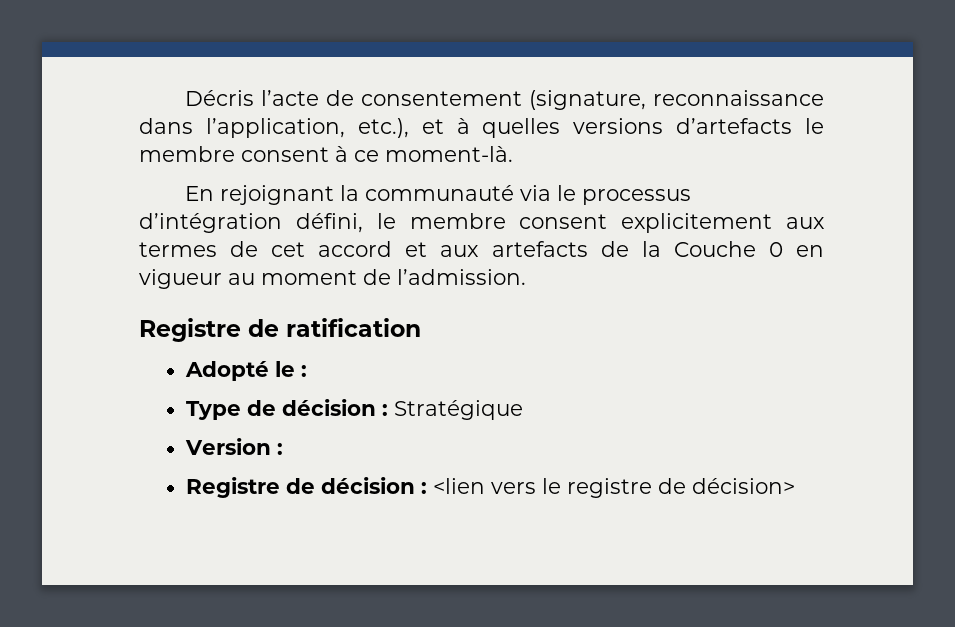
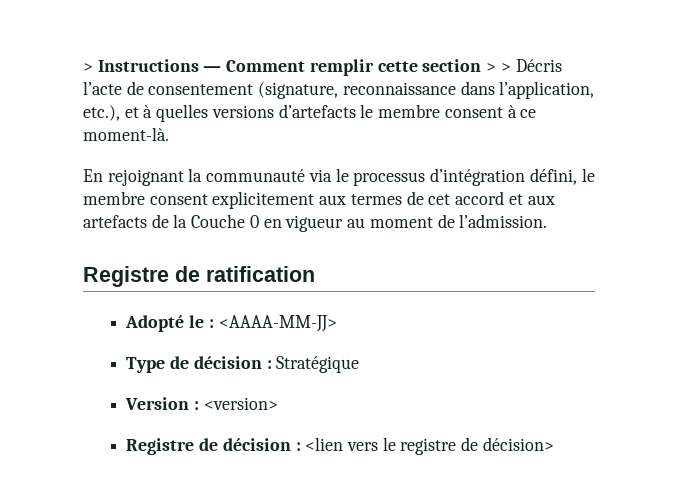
(184, 98) none -> [83,59,511,76] > Instructions — Comment remplir cette section > >
(308, 371) none -> [218,315,337,332] <AAAA-MM-JJ>
(284, 449) none -> [203,397,278,410] <version>

